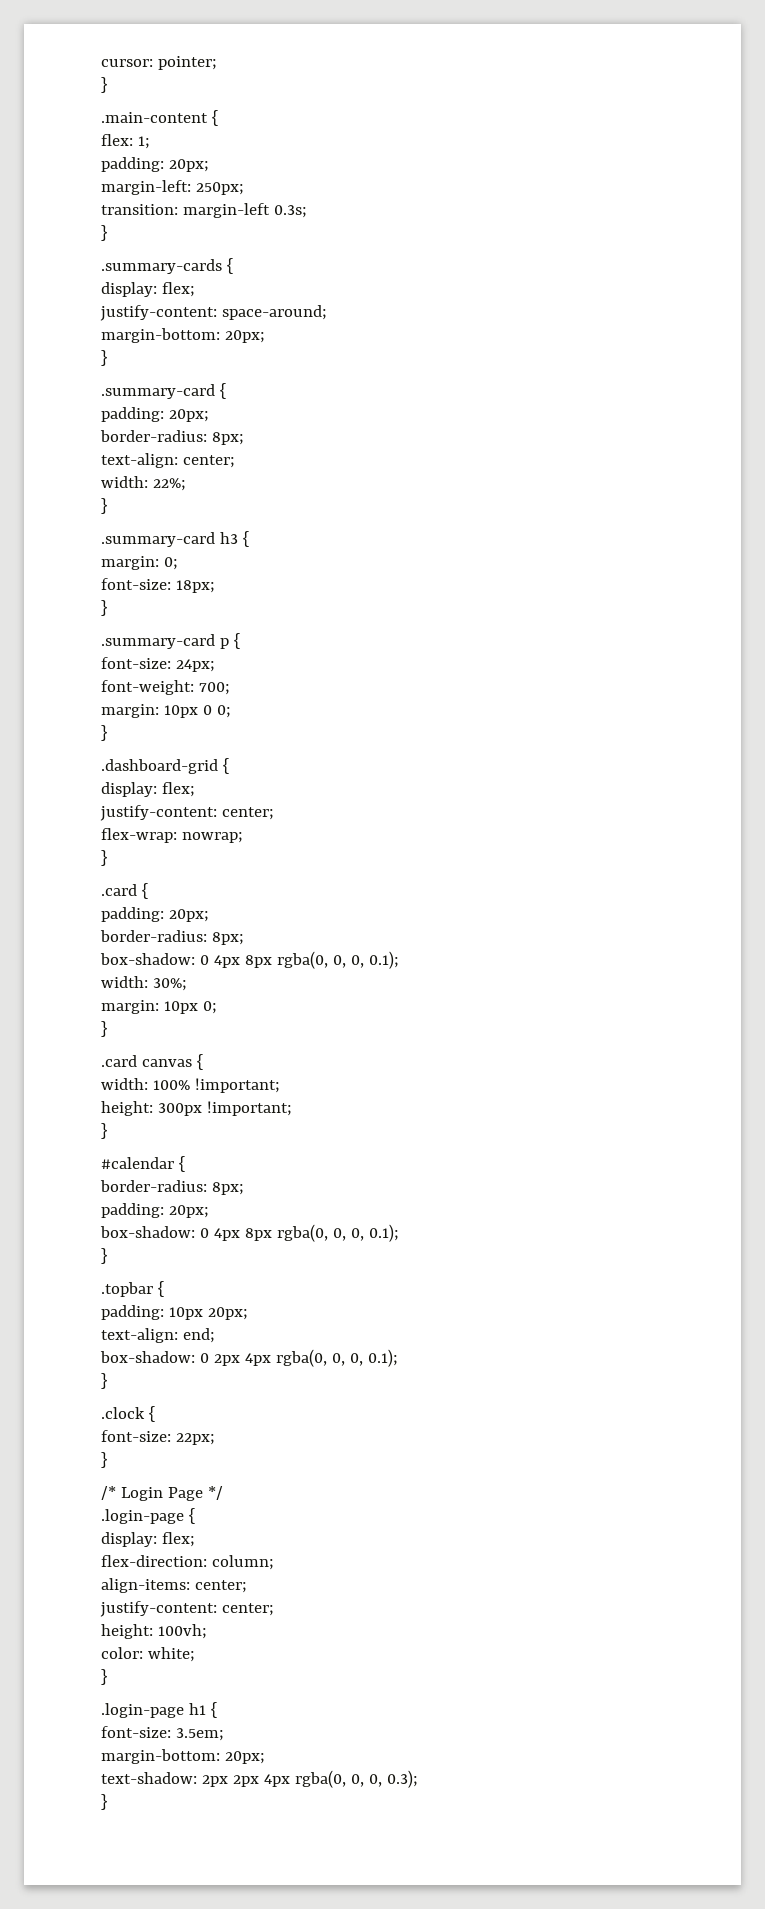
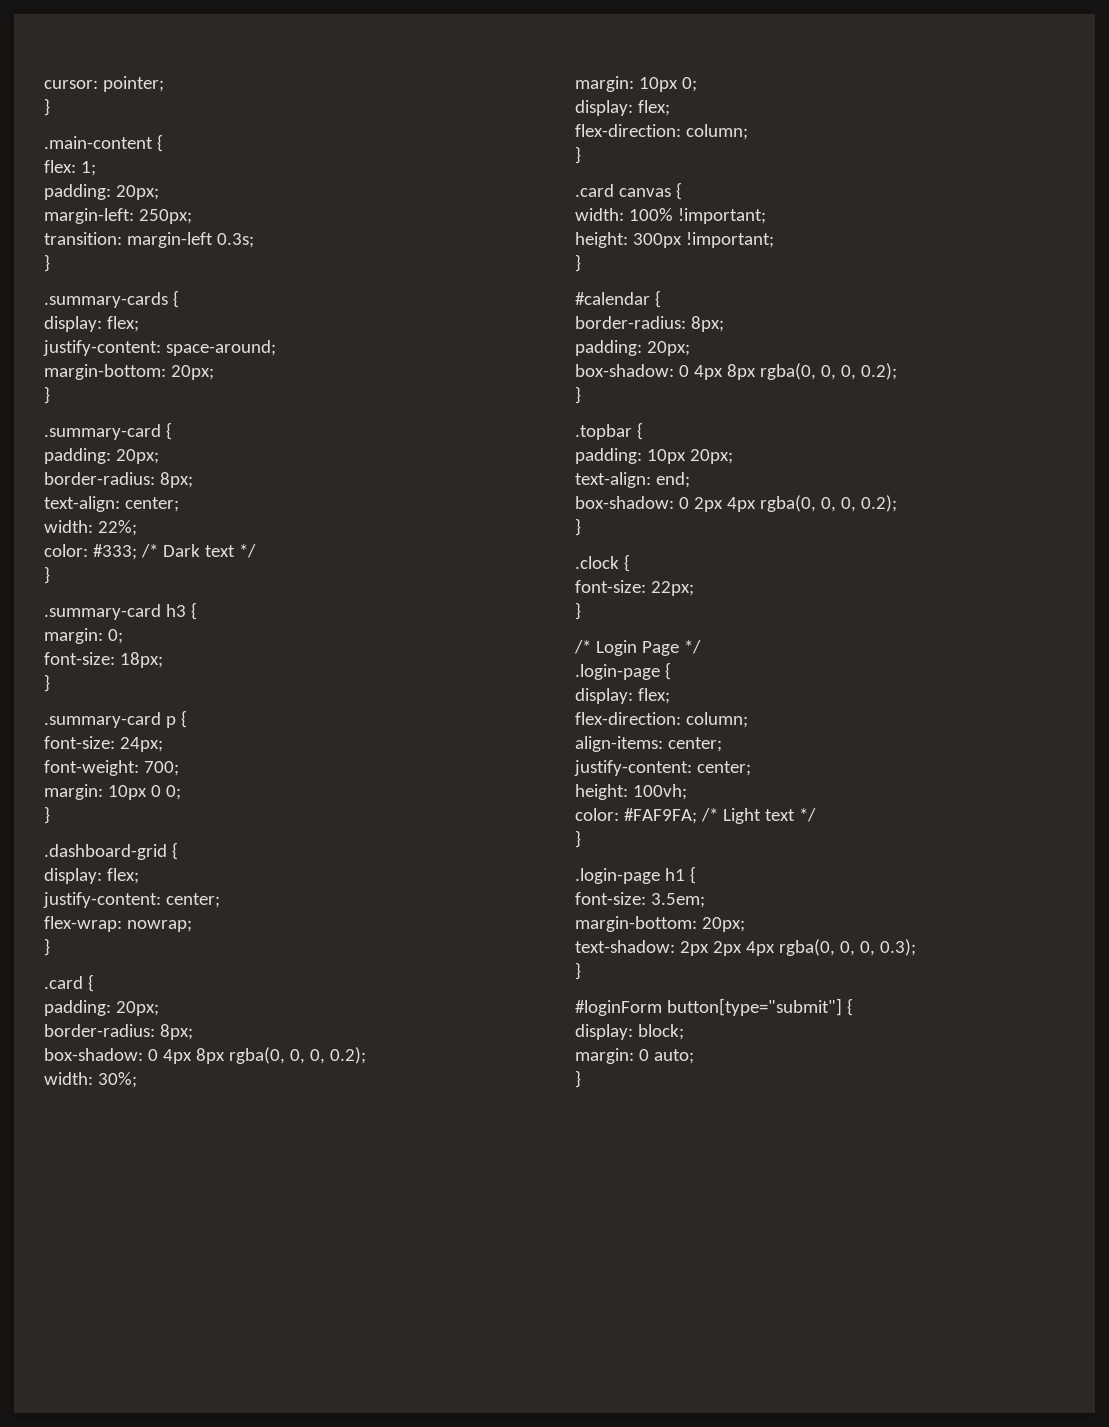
(186, 484) none -> [44,544,256,560] // color: #333; /* Dark text */
[368,951,399,969] 0.1); -> [329,1047,366,1064] 0.2);
(217, 1007) none -> [575,100,670,116] [575,124,748,140] // display: flex; // flex-direction: column;
[368,1224,399,1242] 0.1); -> [860,363,897,380] 0.2);
[367,1349,398,1367] 0.1); -> [860,495,897,512] 0.2);
[147,1647,195,1662] white; -> [623,808,816,824] #FAF9FA; /* Light text */
(107, 1802) none -> [575,998,853,1016] [575,1024,684,1040] [575,1048,694,1064] [575,1070,581,1088] // #loginForm button[type="submit"] { // display: block; // margin: 0 auto; // }

